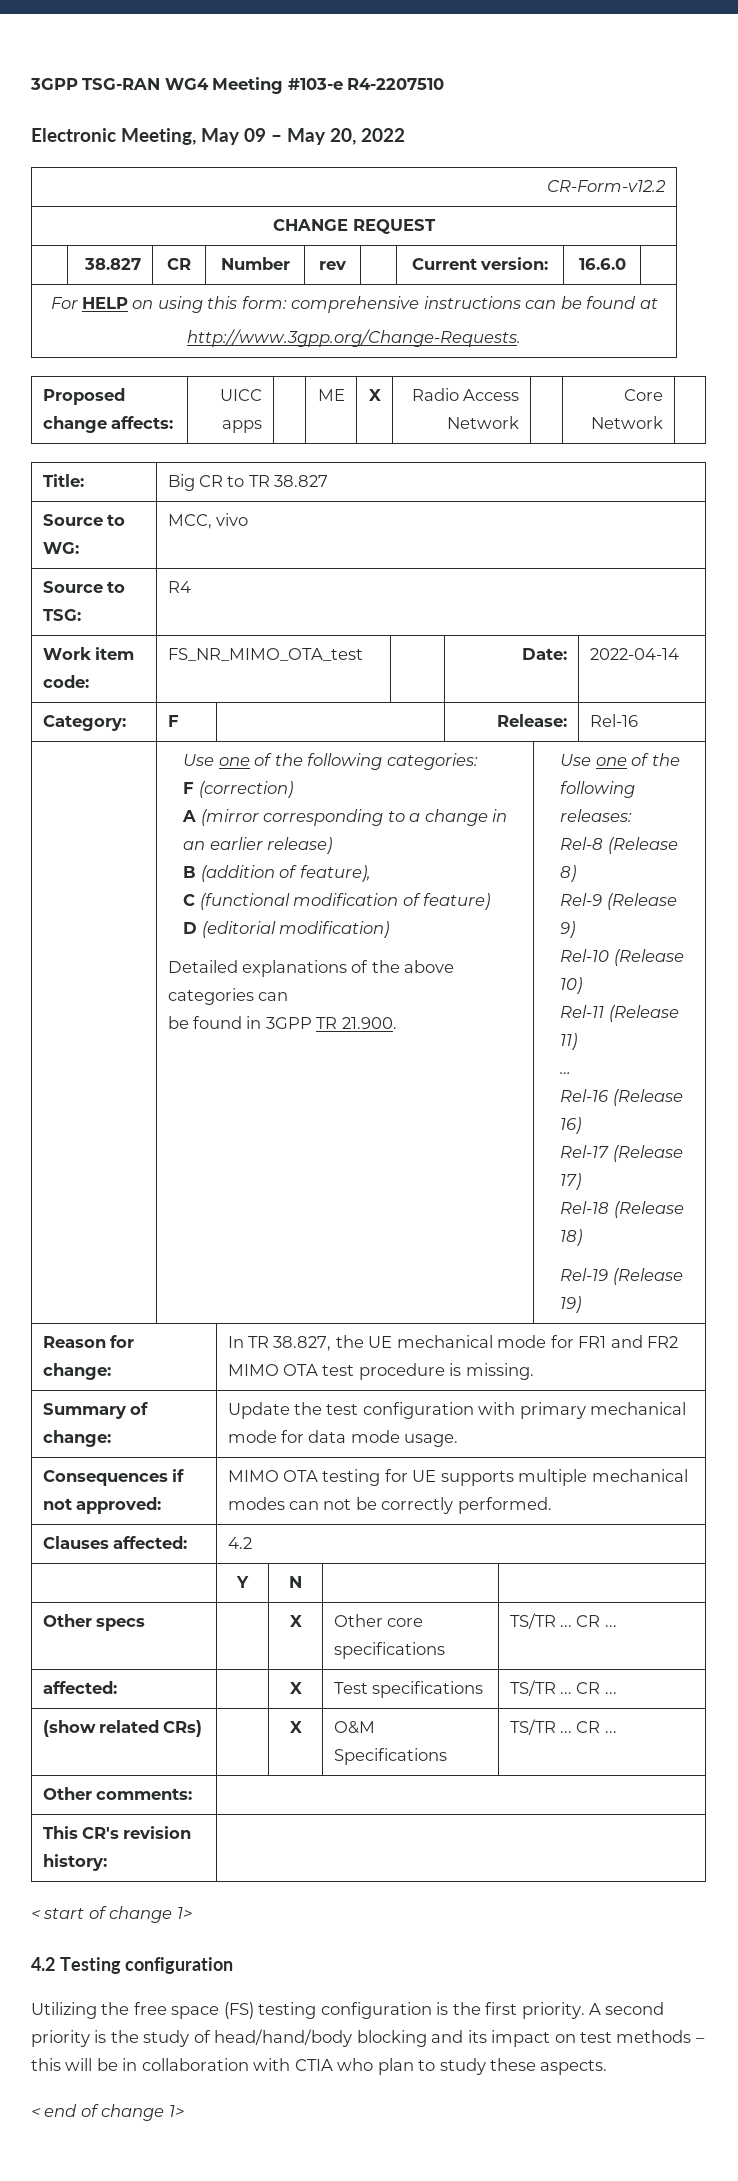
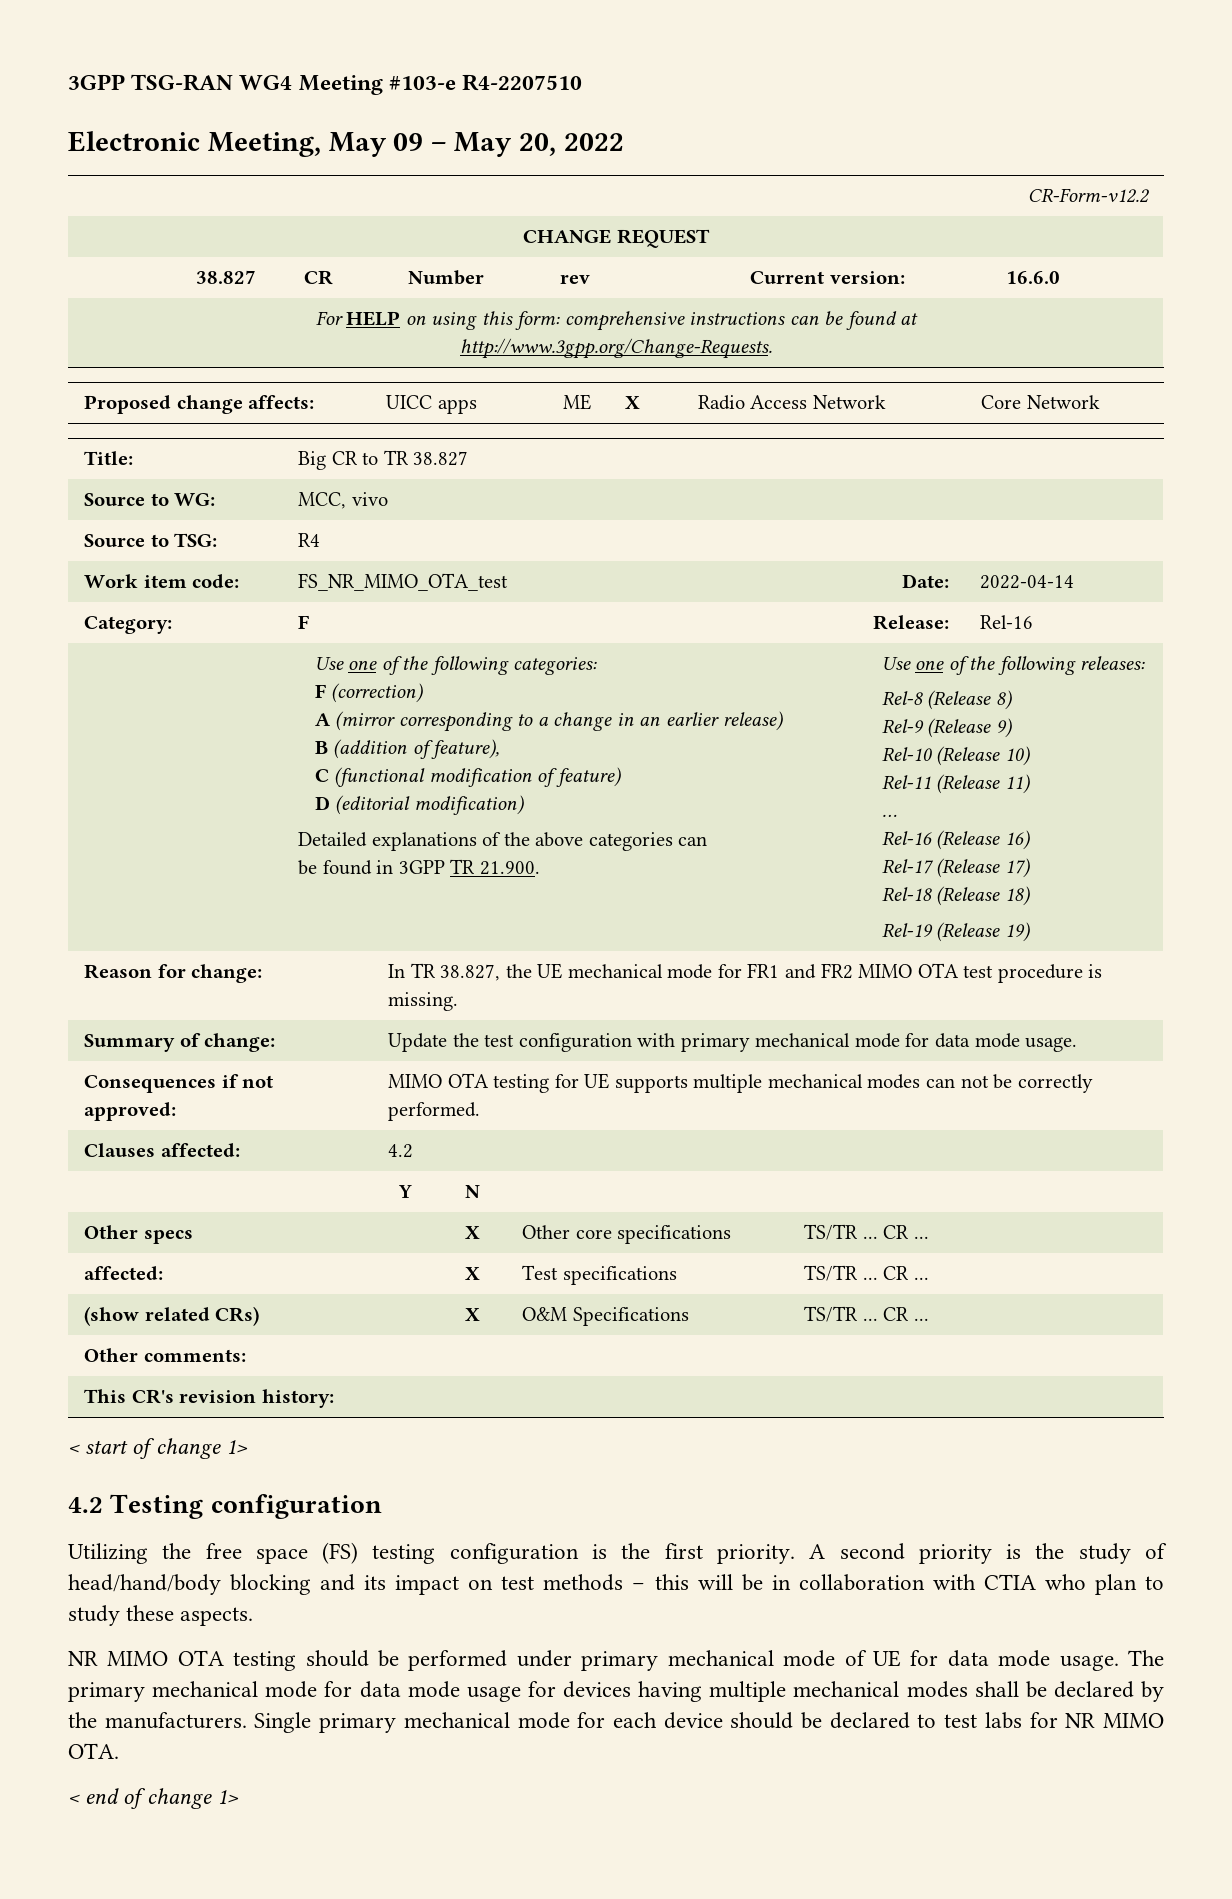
(608, 2067) none -> [68,1650,1164,1671] [68,1681,1164,1702] [68,1712,1165,1733] [68,1743,119,1759] // NR MIMO OTA testing should be performed under primary mechanical mode of UE for data mode usage. The primary mechanical mode for data mode usage for devices having multiple mechanical modes shall be declared by the manufacturers. Single primary mechanical mode for each device should be declared to test labs for NR MIMO OTA.

